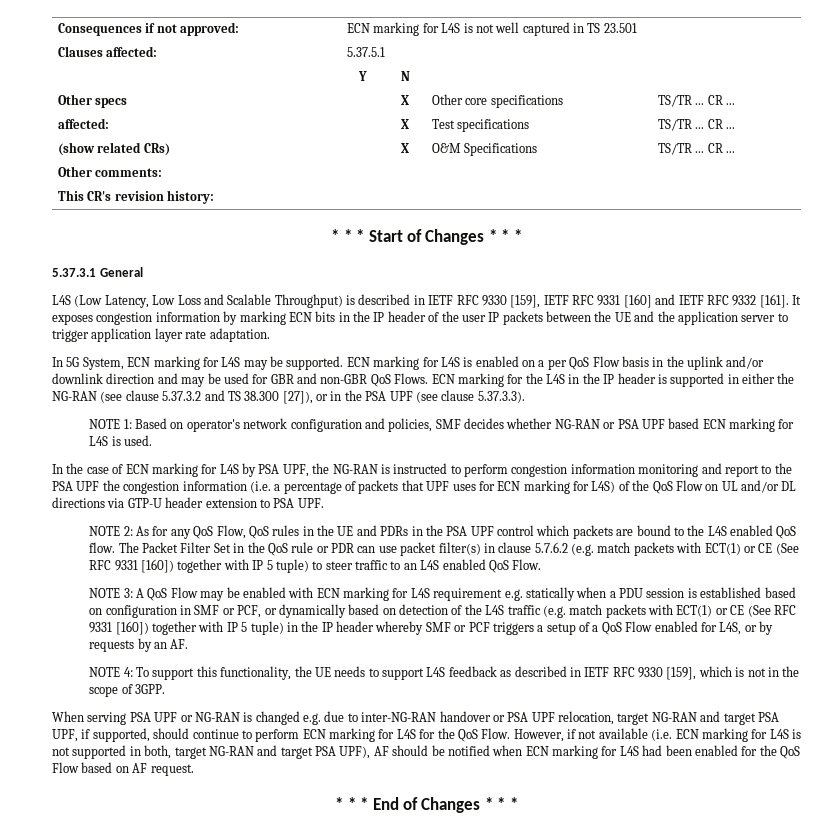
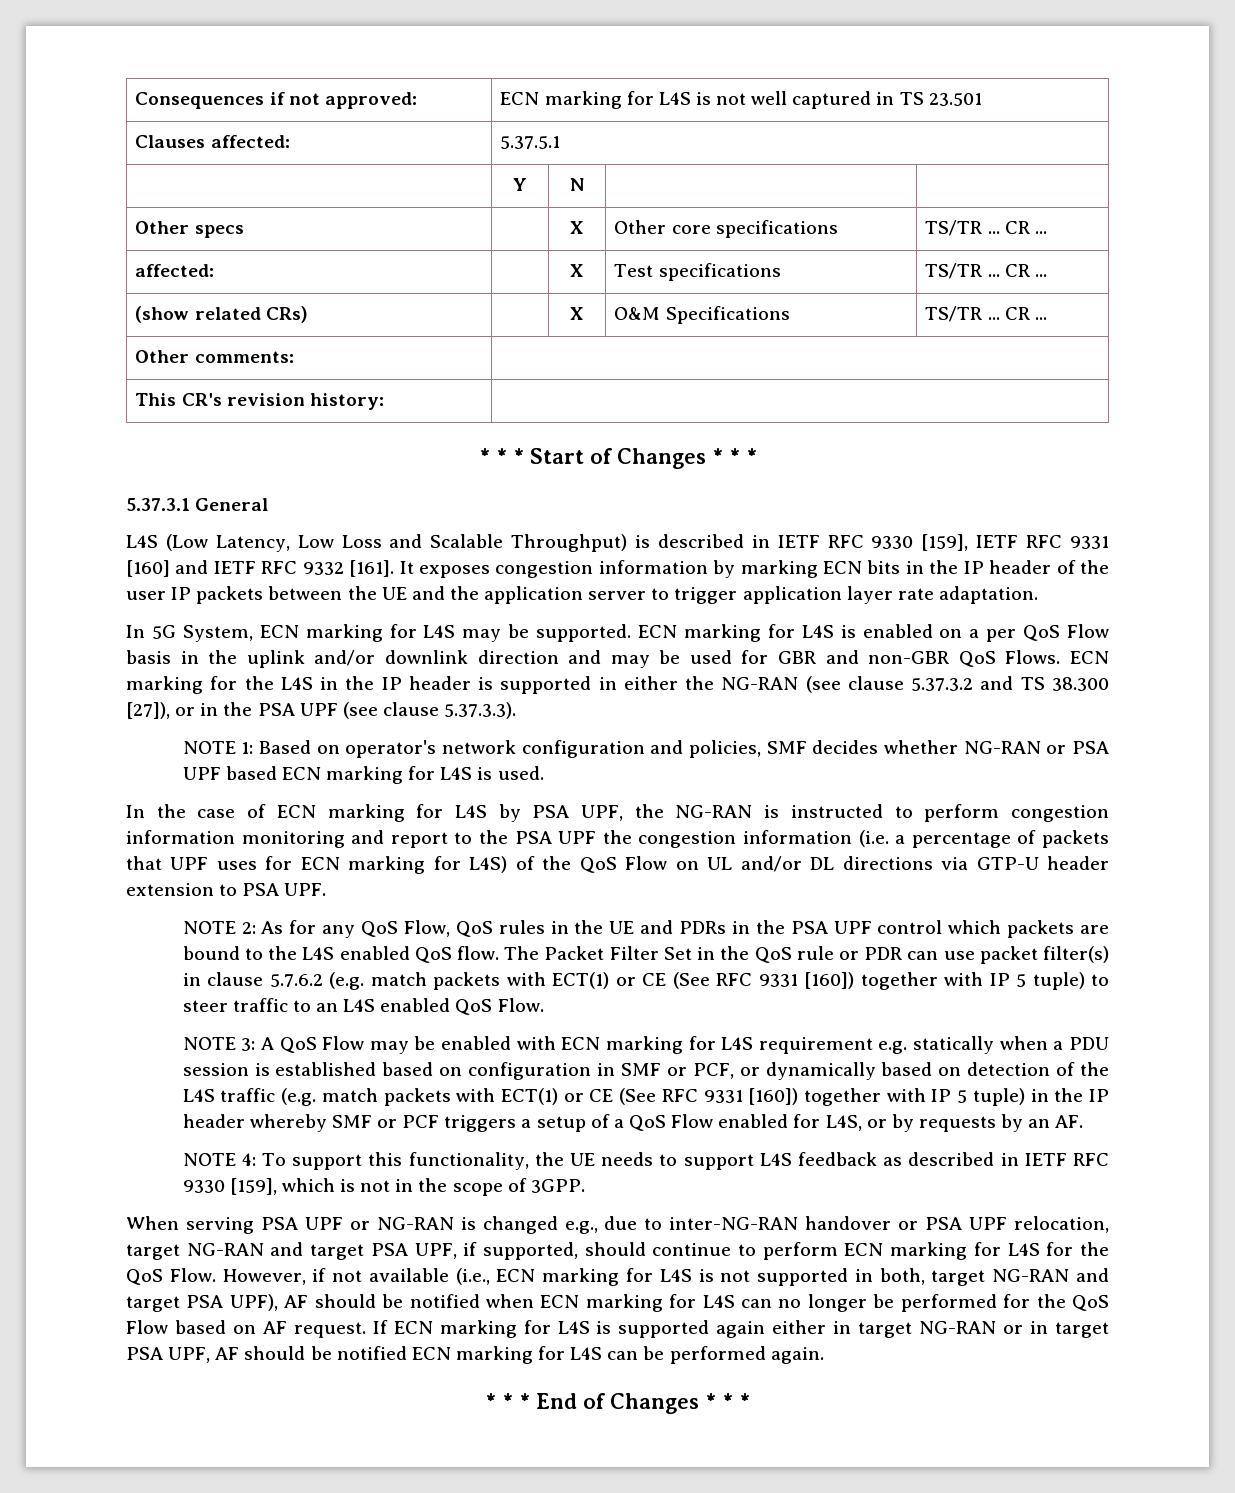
[303,713,321,725] e.g. -> [564,1221,598,1234] e.g.,
[651,729,673,741] (i.e. -> [455,1268,490,1285] (i.e.,
[642,745,738,756] had been enabled -> [741,1294,997,1312] can no longer be performed
(194, 770) none -> [372,1320,1109,1338] [126,1346,824,1364] If ECN marking for L4S is supported again either in target NG-RAN or in target PSA UPF, AF should be notified ECN marking for L4S can be performed again.

